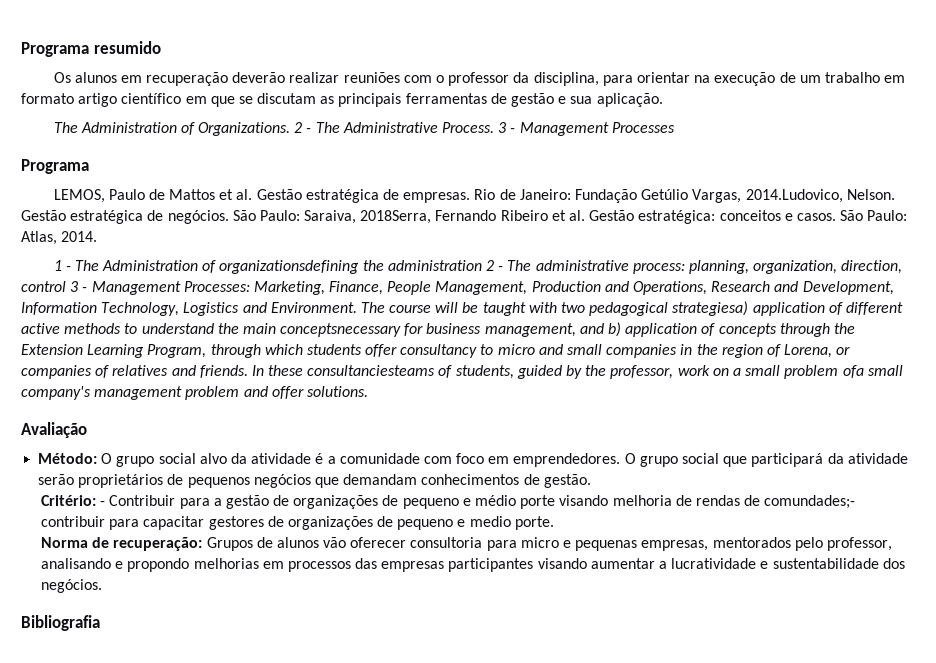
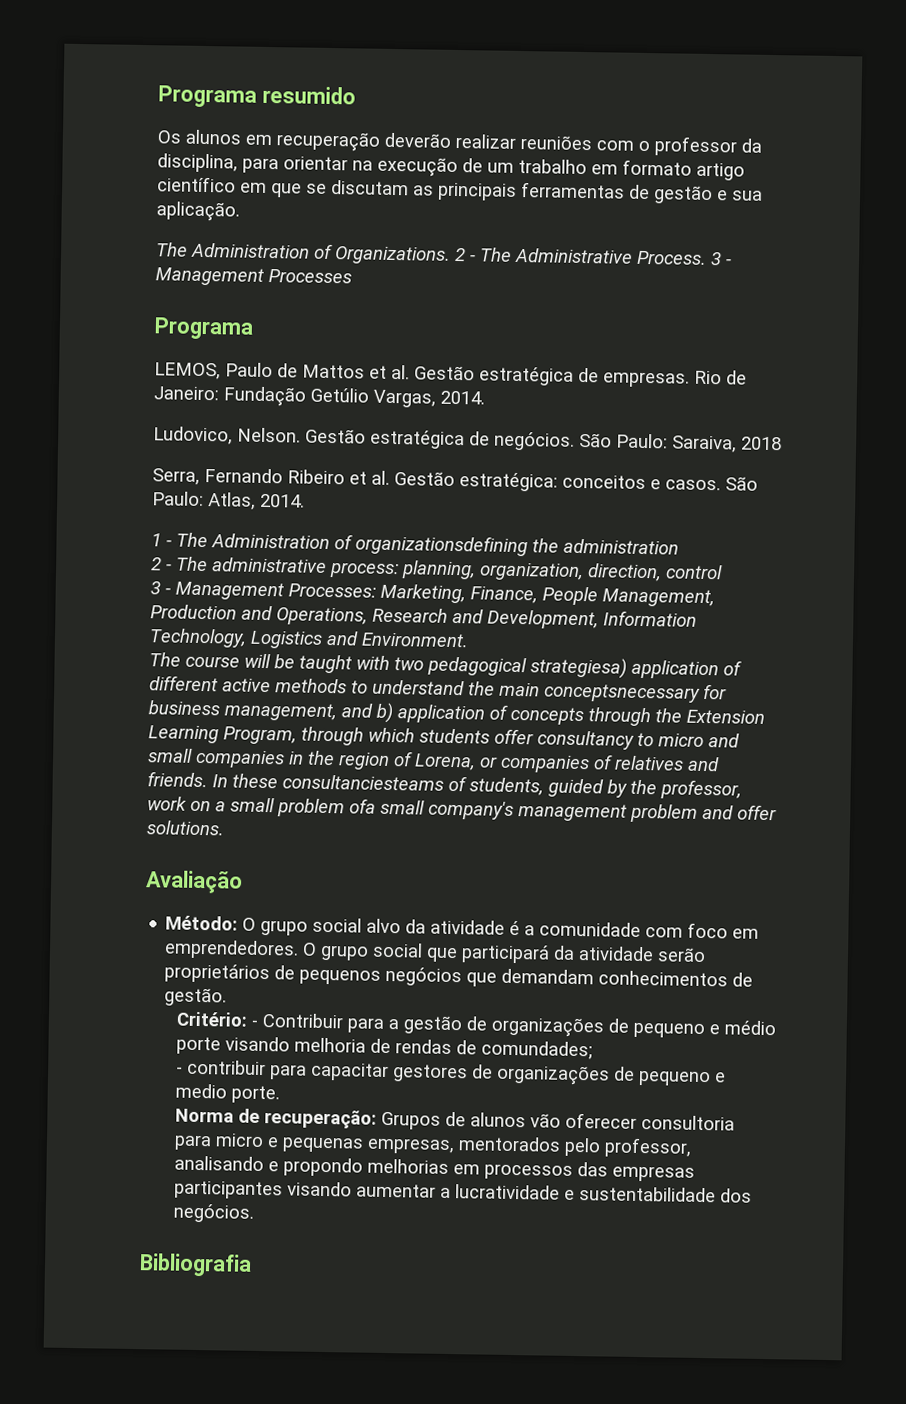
[745,189,843,203] 2014.Ludovico, -> [440,390,485,405] [153,426,233,445] 2014. // Ludovico,
[360,210,432,224] 2018Serra, -> [741,436,782,451] [152,468,200,485] 2018 // Serra,
(482, 265) none -> (679, 546) //
(66, 286) none -> (723, 572) //
(357, 307) none -> (469, 640) //
[764,495,856,509] comundades;- -> [480,1040,593,1060] [175,1066,183,1074] comundades; // -

